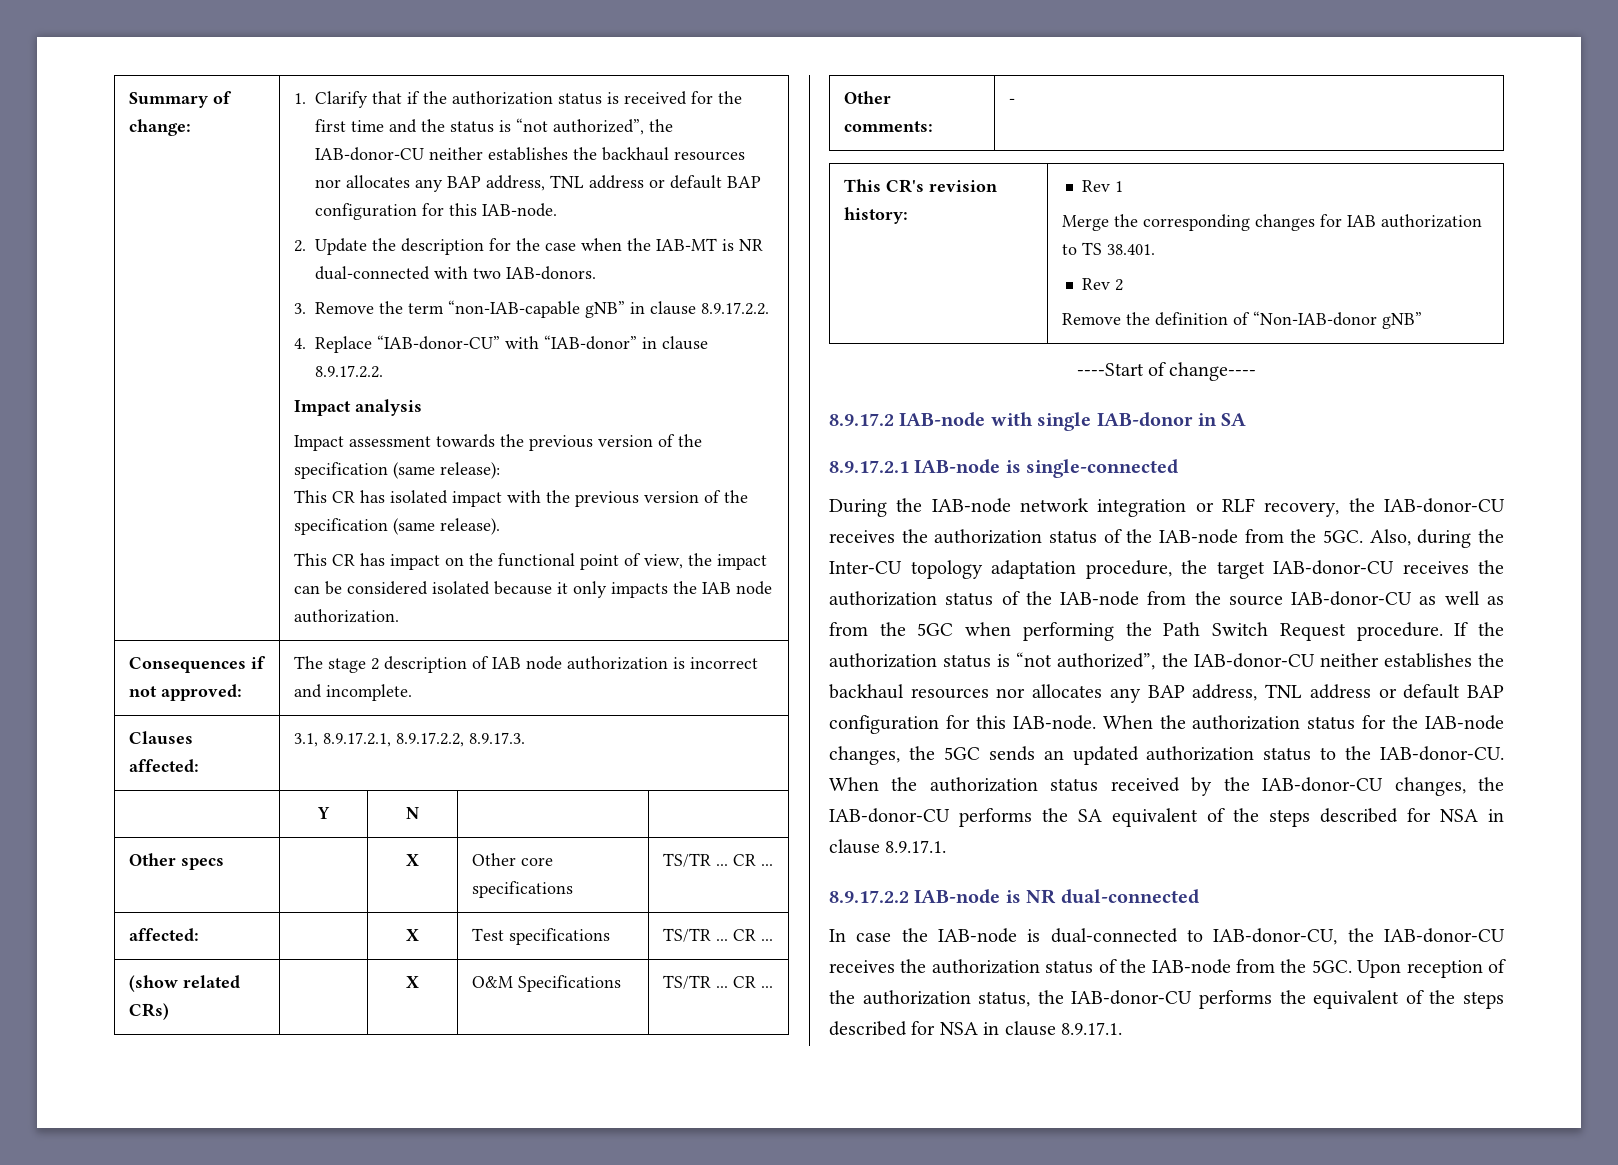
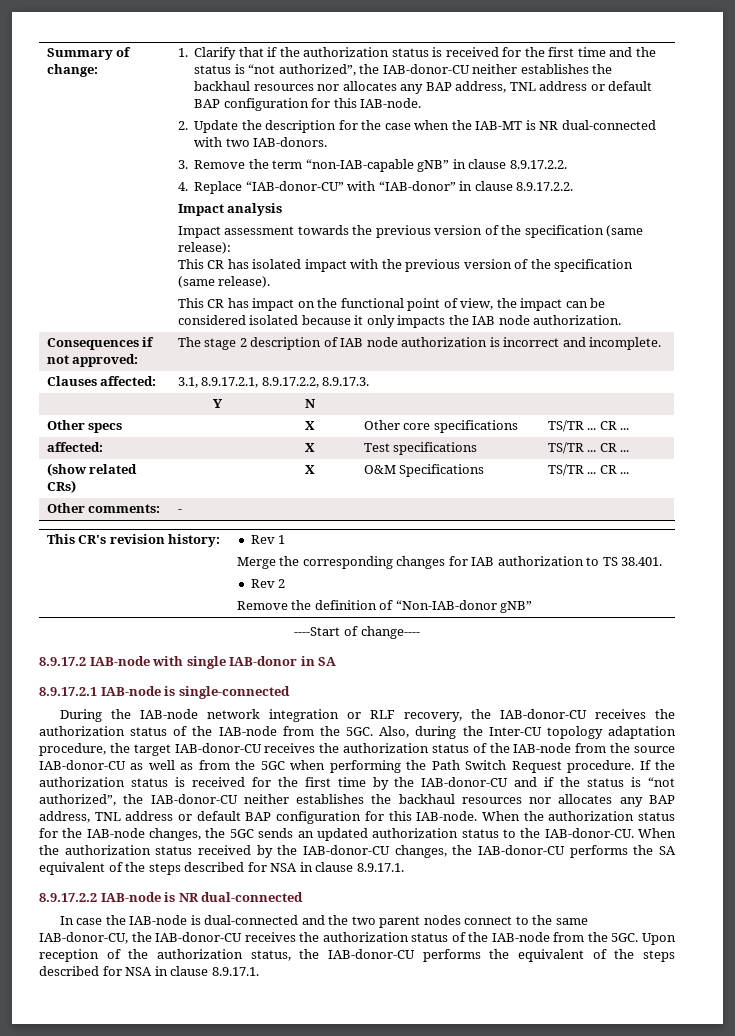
(1011, 660) none -> [191,777,642,790] received for the first time by the IAB-donor-CU and if the status is
[1187,929,1203,942] to -> [301,915,588,928] and the two parent nodes connect to the same

